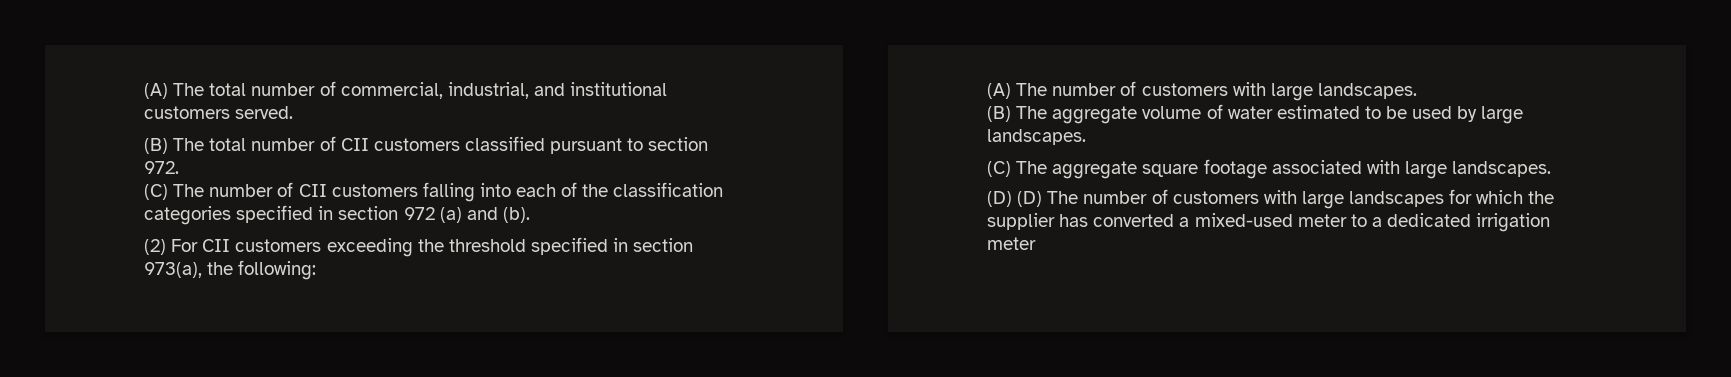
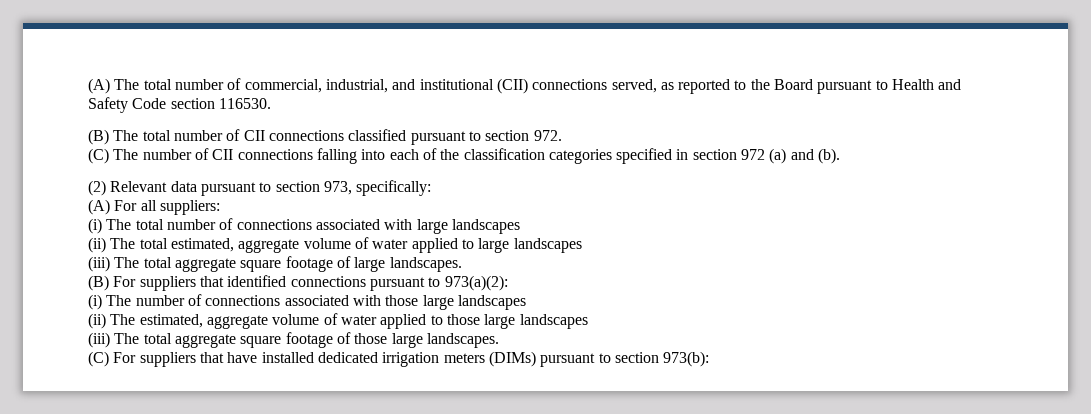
[144,106,294,119] customers served. -> [496,78,962,94] [88,97,271,113] (CII) connections served, as reported to the Board pursuant to Health and Safety Code section 116530.
[373,138,460,151] customers -> [268,130,344,141] connections
[331,184,418,197] customers -> [237,149,313,160] connections
[171,237,694,257] [144,260,317,280] [987,81,1417,101] [987,104,1524,124] [987,129,1086,145] [987,159,1552,179] [987,189,1555,209] [987,213,1551,232] [987,237,1036,250] For CII customers exceeding the threshold specified in section 973(a), the following: // (A) The number of customers with large landscapes. // (B) The aggregate volume of water estimated to be used by large landscapes. // (C) The aggregate square footage associated with large landscapes. // (D) (D) The number of customers with large landscapes for which the supplier has converted a mixed-used meter to a dedicated irrigation meter -> [110,180,432,196] [88,199,220,215] [88,218,520,234] [88,237,582,253] [88,256,462,272] [88,275,508,291] [88,294,526,310] [88,313,588,329] [88,332,499,348] [88,351,710,367] Relevant data pursuant to section 973, specifically: // (A) For all suppliers: // (i) The total number of connections associated with large landscapes // (ii) The total estimated, aggregate volume of water applied to large landscapes // (iii) The total aggregate square footage of large landscapes. // (B) For suppliers that identified connections pursuant to 973(a)(2): // (i) The number of connections associated with those large landscapes // (ii) The estimated, aggregate volume of water applied to those large landscapes // (iii) The total aggregate square footage of those large landscapes. // (C) For suppliers that have installed dedicated irrigation meters (DIMs) pursuant to section 973(b):

